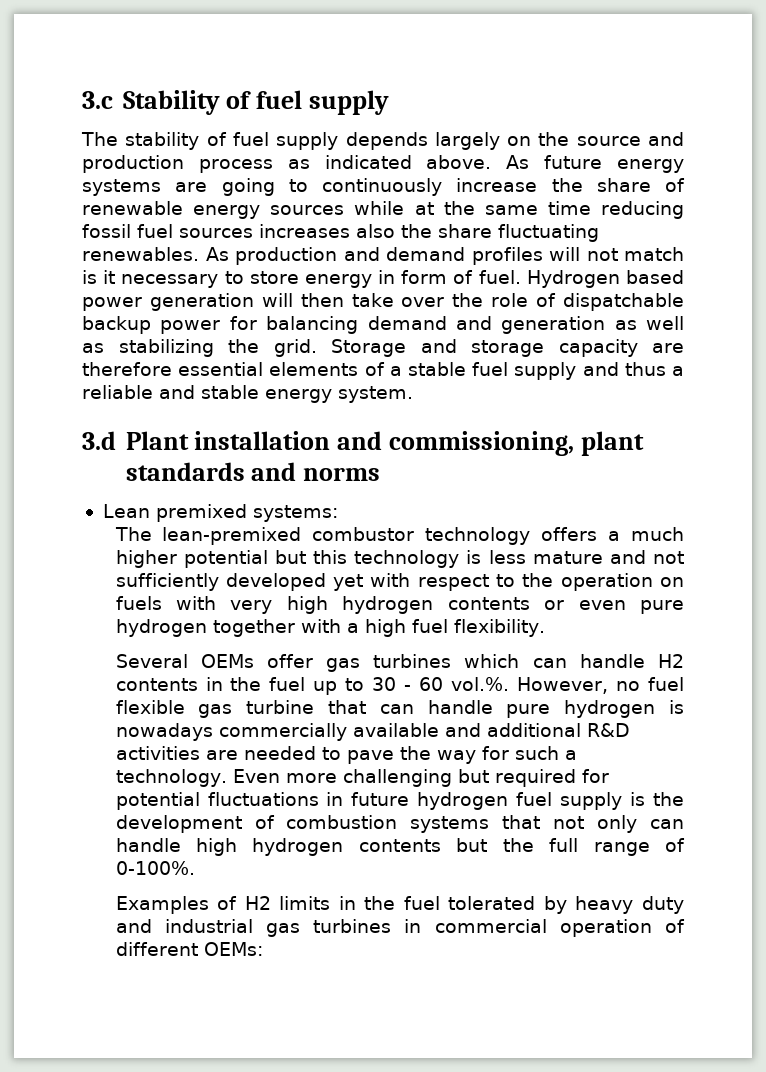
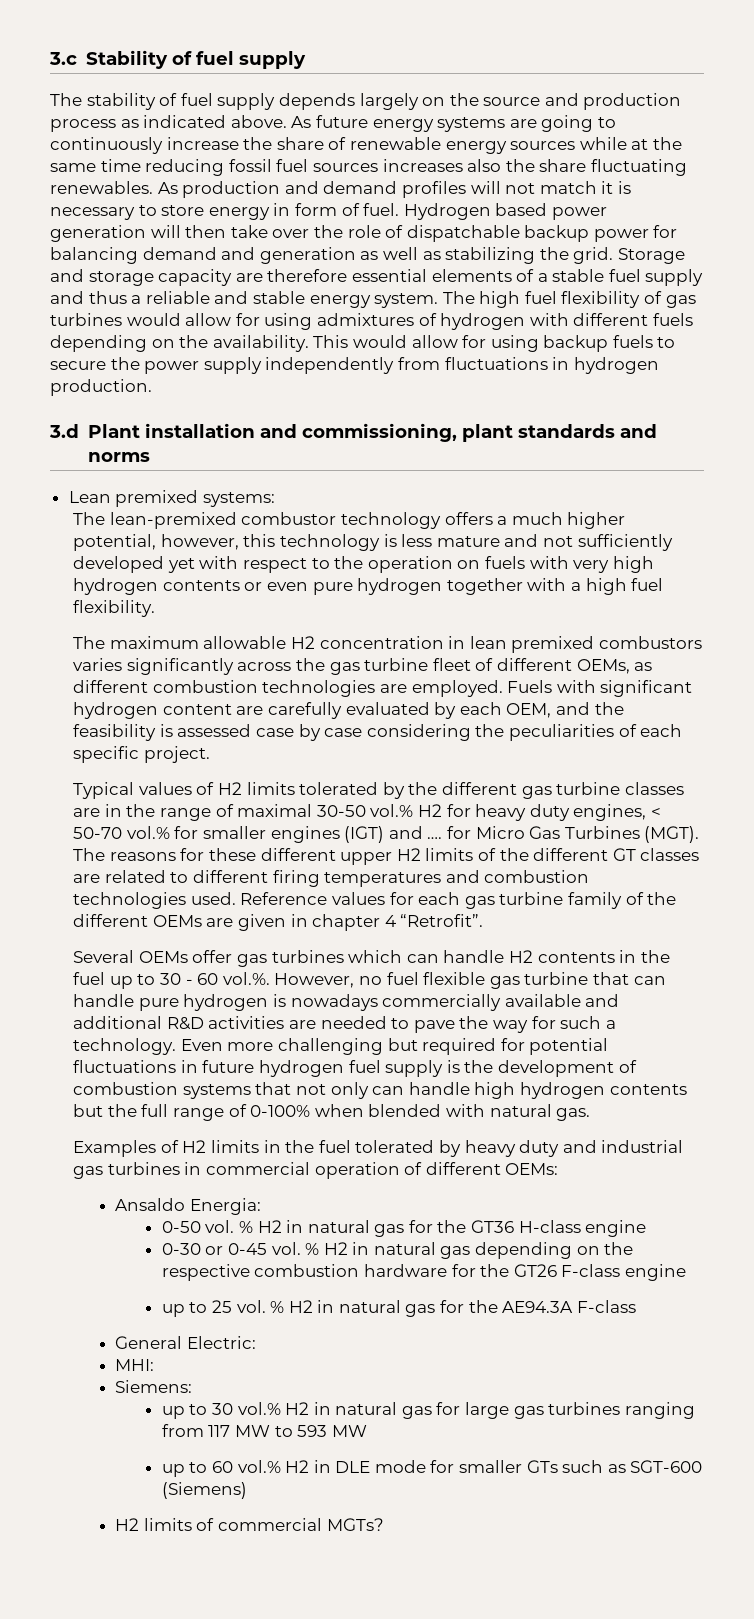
[82,270,116,284] is it -> [601,181,631,194] it is
(413, 394) none -> [442,291,696,308] [50,313,693,330] [50,335,676,352] [50,357,659,374] [50,379,152,396] The high fuel flexibility of gas turbines would allow for using admixtures of hydrogen with different fuels depending on the availability. This would allow for using backup fuels to secure the power supply independently from fluctuations in hydrogen production.
[183,550,306,568] potential but -> [73,534,239,551] potential, however,
(545, 628) none -> [73,636,702,653] [73,658,653,675] [73,680,693,697] [73,702,624,719] [73,724,683,741] [73,746,210,763] [73,782,684,799] [73,804,661,821] [73,826,700,843] [73,848,700,865] [73,870,590,887] [73,892,677,909] [73,914,484,931] // The maximum allowable H2 concentration in lean premixed combustors varies significantly across the gas turbine fleet of different OEMs, as different combustion technologies are employed. Fuels with significant hydrogen content are carefully evaluated by each OEM, and the feasibility is assessed case by case considering the peculiarities of each specific project. // Typical values of H2 limits tolerated by the different gas turbine classes are in the range of maximal 30-50 vol.% H2 for heavy duty engines, < 50-70 vol.% for smaller engines (IGT) and …. for Micro Gas Turbines (MGT). The reasons for these different upper H2 limits of the different GT classes are related to different firing temperatures and combustion technologies used. Reference values for each gas turbine family of the different OEMs are given in chapter 4 “Retrofit”.
[115,861,195,875] 0-100%. -> [250,1104,591,1121] 0-100% when blended with natural gas.
(263, 949) none -> [115,1198,261,1215] [161,1220,647,1237] [161,1242,634,1259] [161,1264,686,1281] [161,1300,636,1317] [115,1336,256,1349] [115,1359,155,1371] [115,1380,193,1393] [161,1402,695,1419] [161,1424,367,1437] [161,1460,703,1477] [161,1482,247,1499] [115,1518,384,1531] // Ansaldo Energia: // 0-50 vol. % H2 in natural gas for the GT36 H-class engine // 0-30 or 0-45 vol. % H2 in natural gas depending on the respective combustion hardware for the GT26 F-class engine // up to 25 vol. % H2 in natural gas for the AE94.3A F-class // General Electric: // MHI: // Siemens: // up to 30 vol.% H2 in natural gas for large gas turbines ranging from 117 MW to 593 MW // up to 60 vol.% H2 in DLE mode for smaller GTs such as SGT-600 (Siemens) // H2 limits of commercial MGTs?

